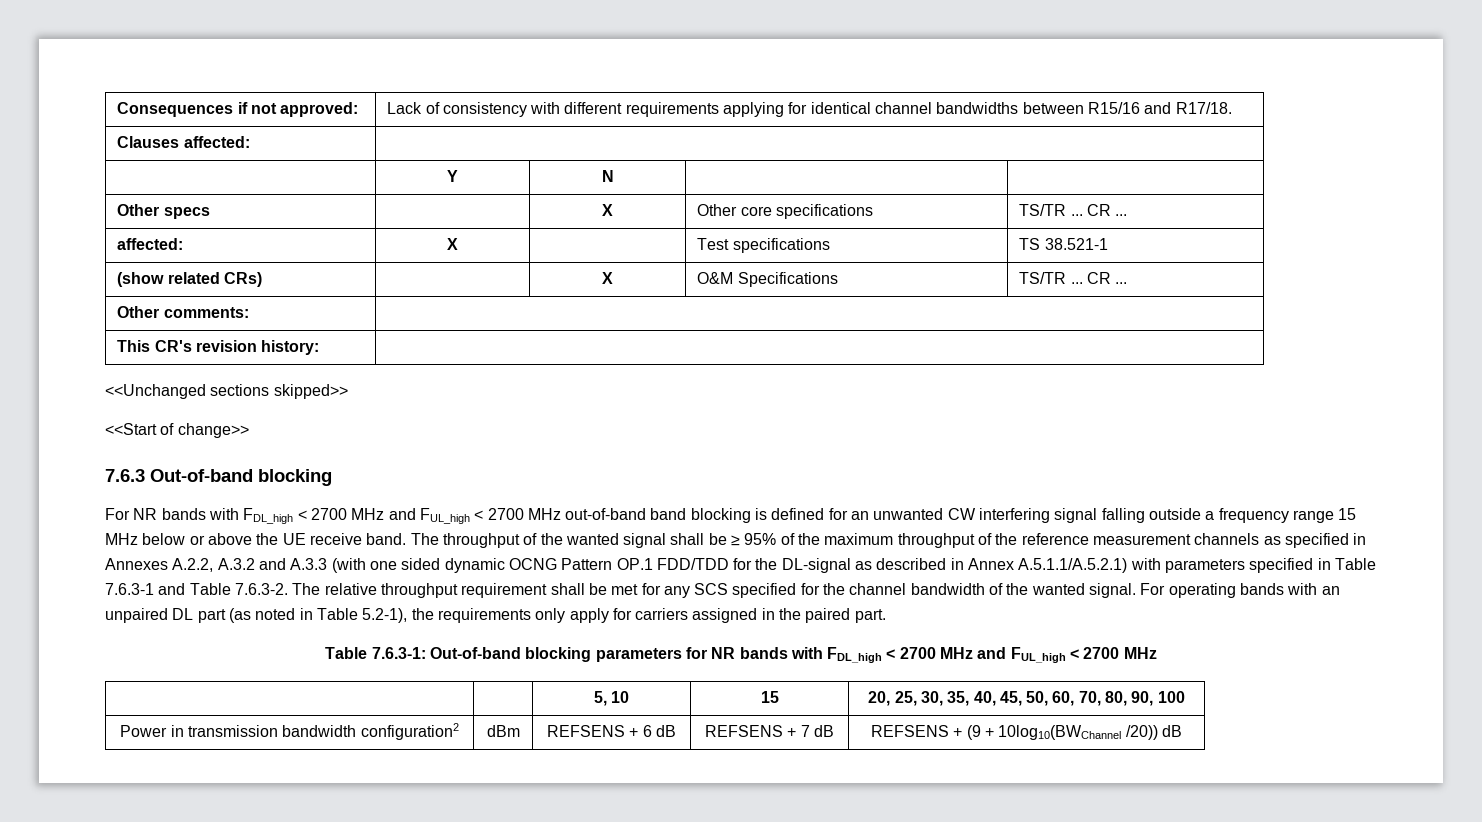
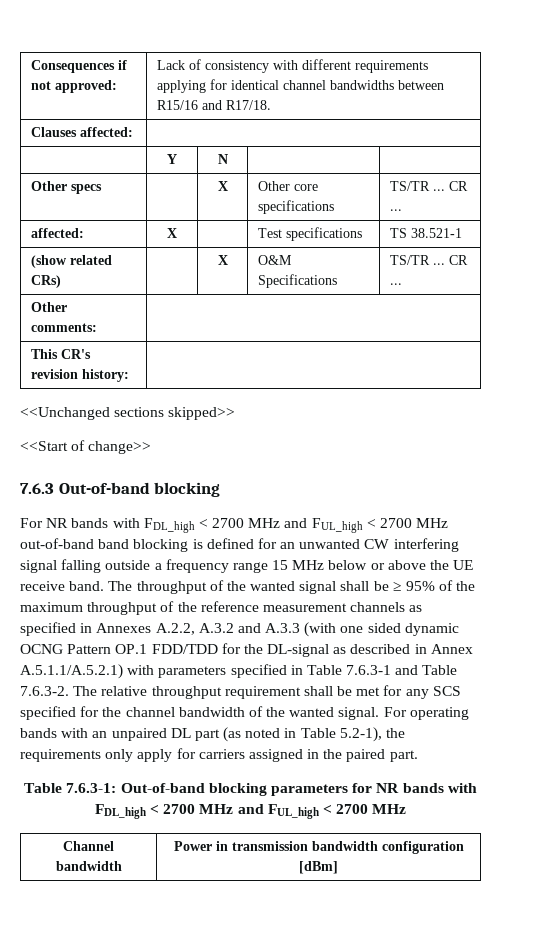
[593,691,630,706] [760,691,779,703] [868,691,1185,706] [120,723,459,740] [486,725,520,737] [547,725,676,737] [705,725,834,737] [871,725,1182,740] | | 5, 10 | 15 | 20, 25, 30, 35, 40, 45, 50, 60, 70, 80, 90, 100 // Power in transmission bandwidth configuration2 | dBm | REFSENS + 6 dB | REFSENS + 7 dB | REFSENS + (9 + 10log10(BWChannel /20)) dB -> [63,841,114,851] [55,861,122,871] [173,841,464,854] [299,861,338,874] Channel bandwidth | Power in transmission bandwidth configuration [dBm]

